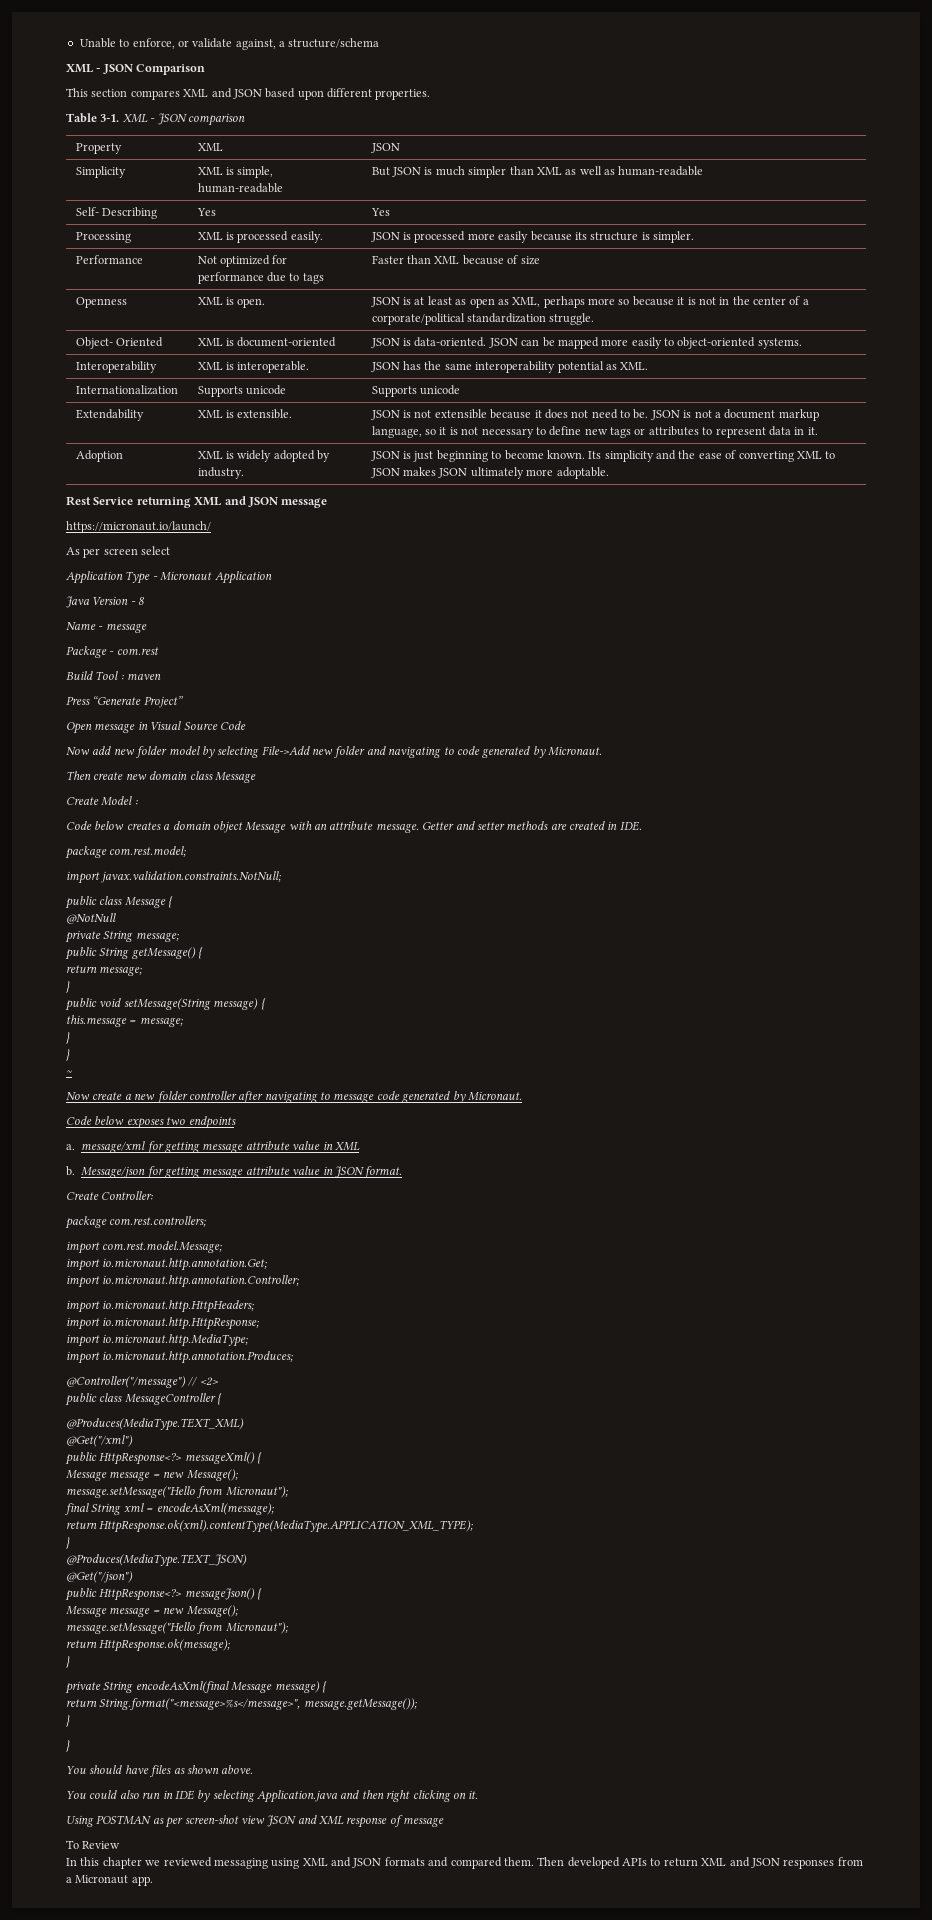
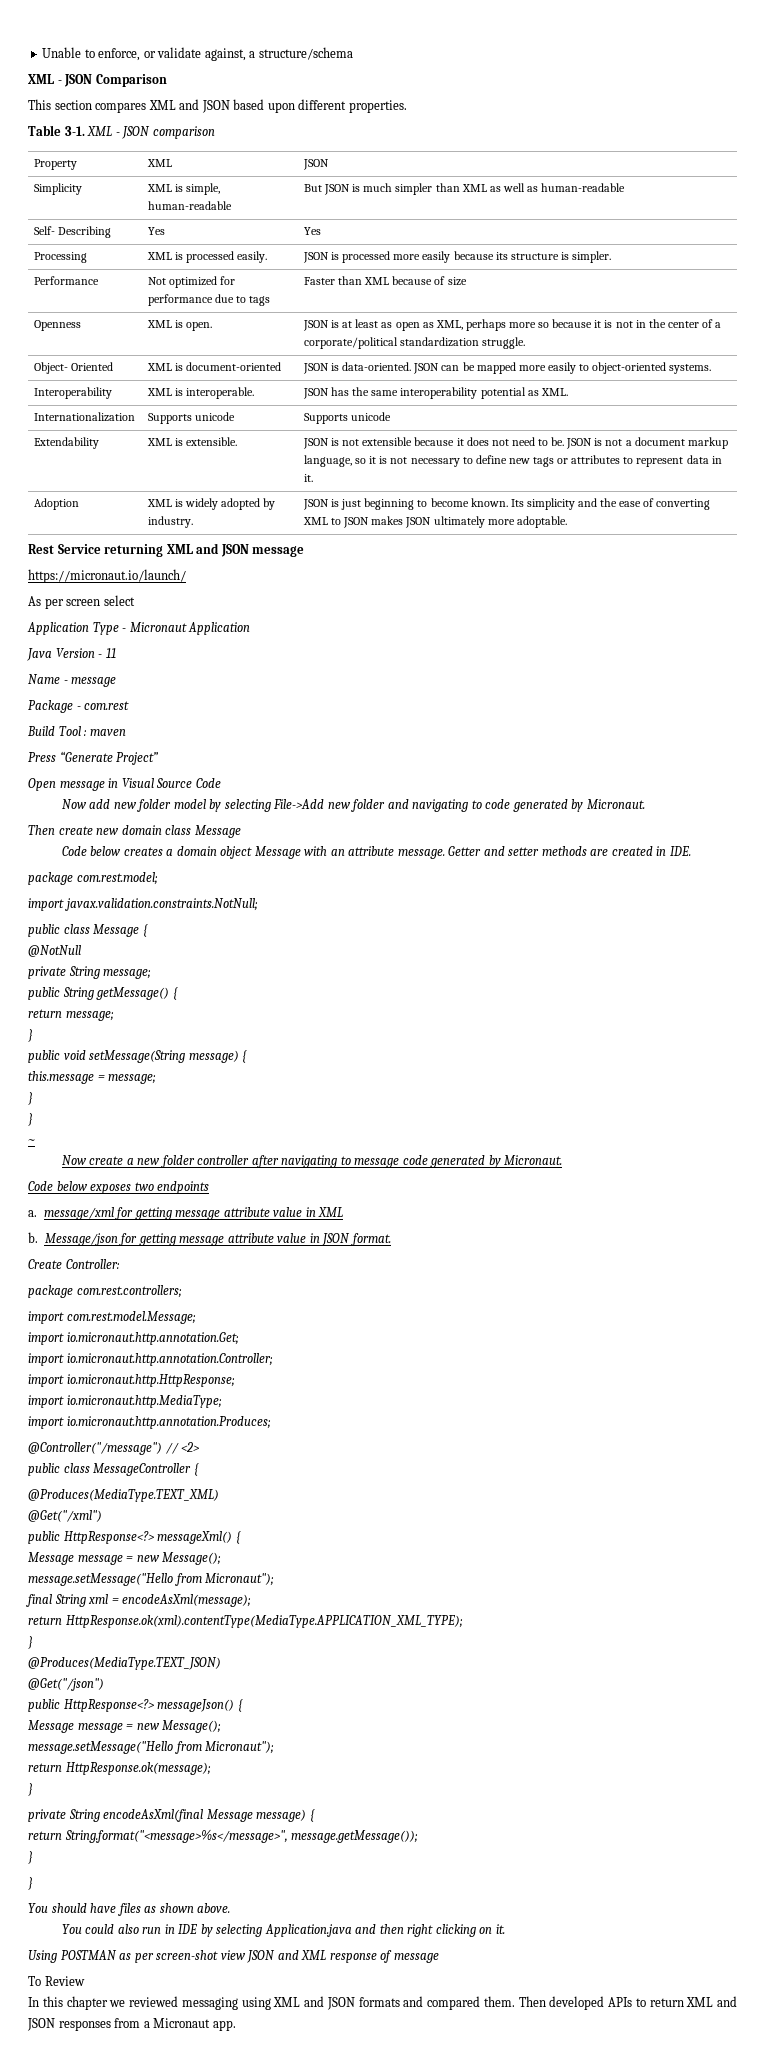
[138,597,146,605] 8 -> [105,648,116,658] 11
[66,796,138,806] // Create Model : -> (241, 831) none
[66,1300,255,1313] // import io.micronaut.http.HttpHeaders; -> (273, 1359) none

